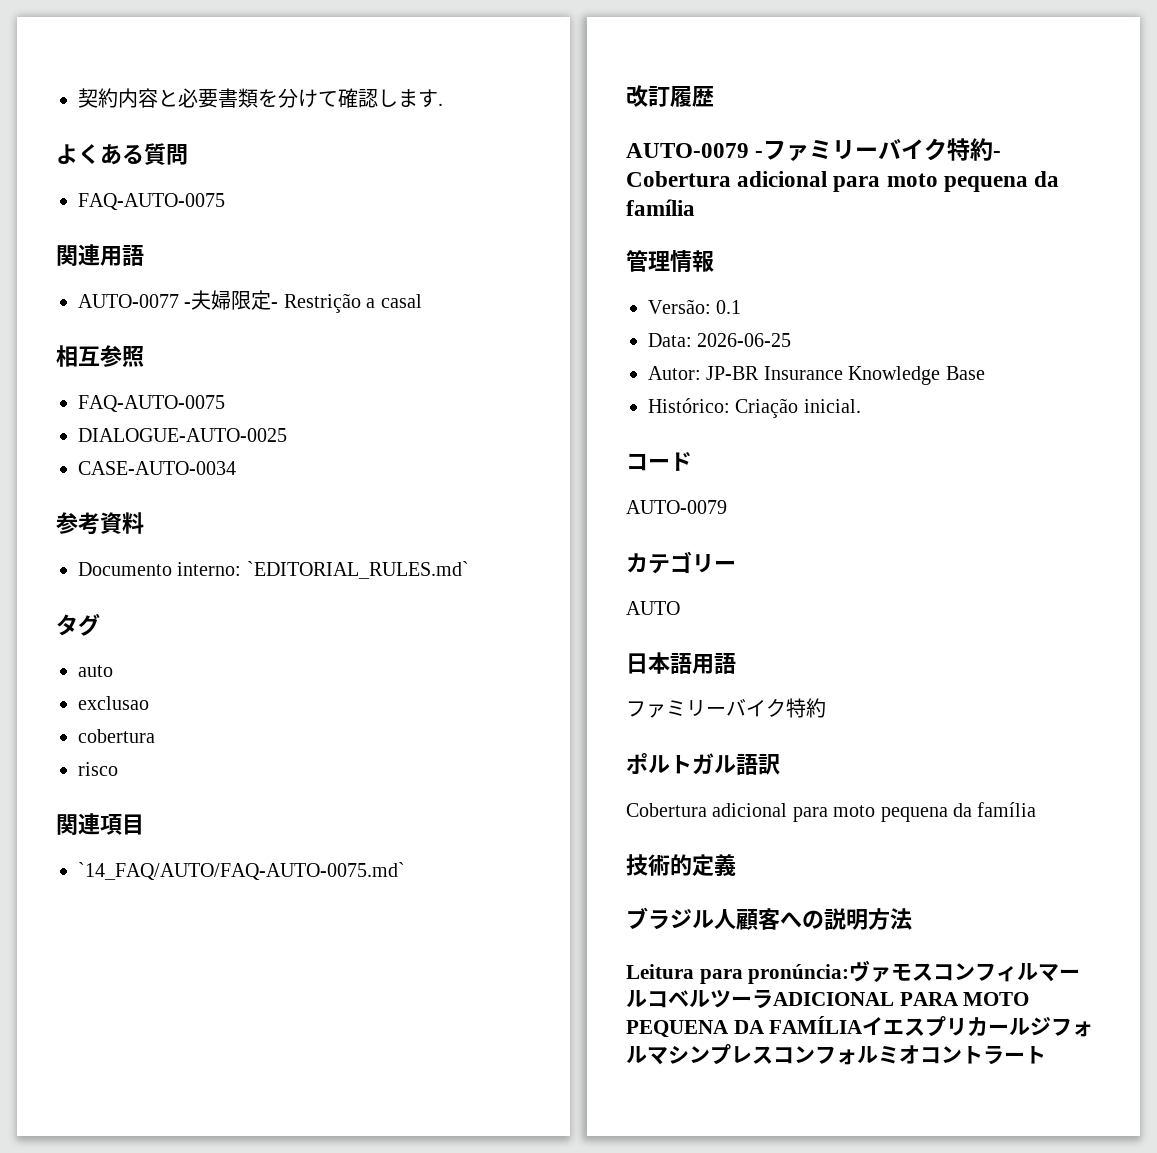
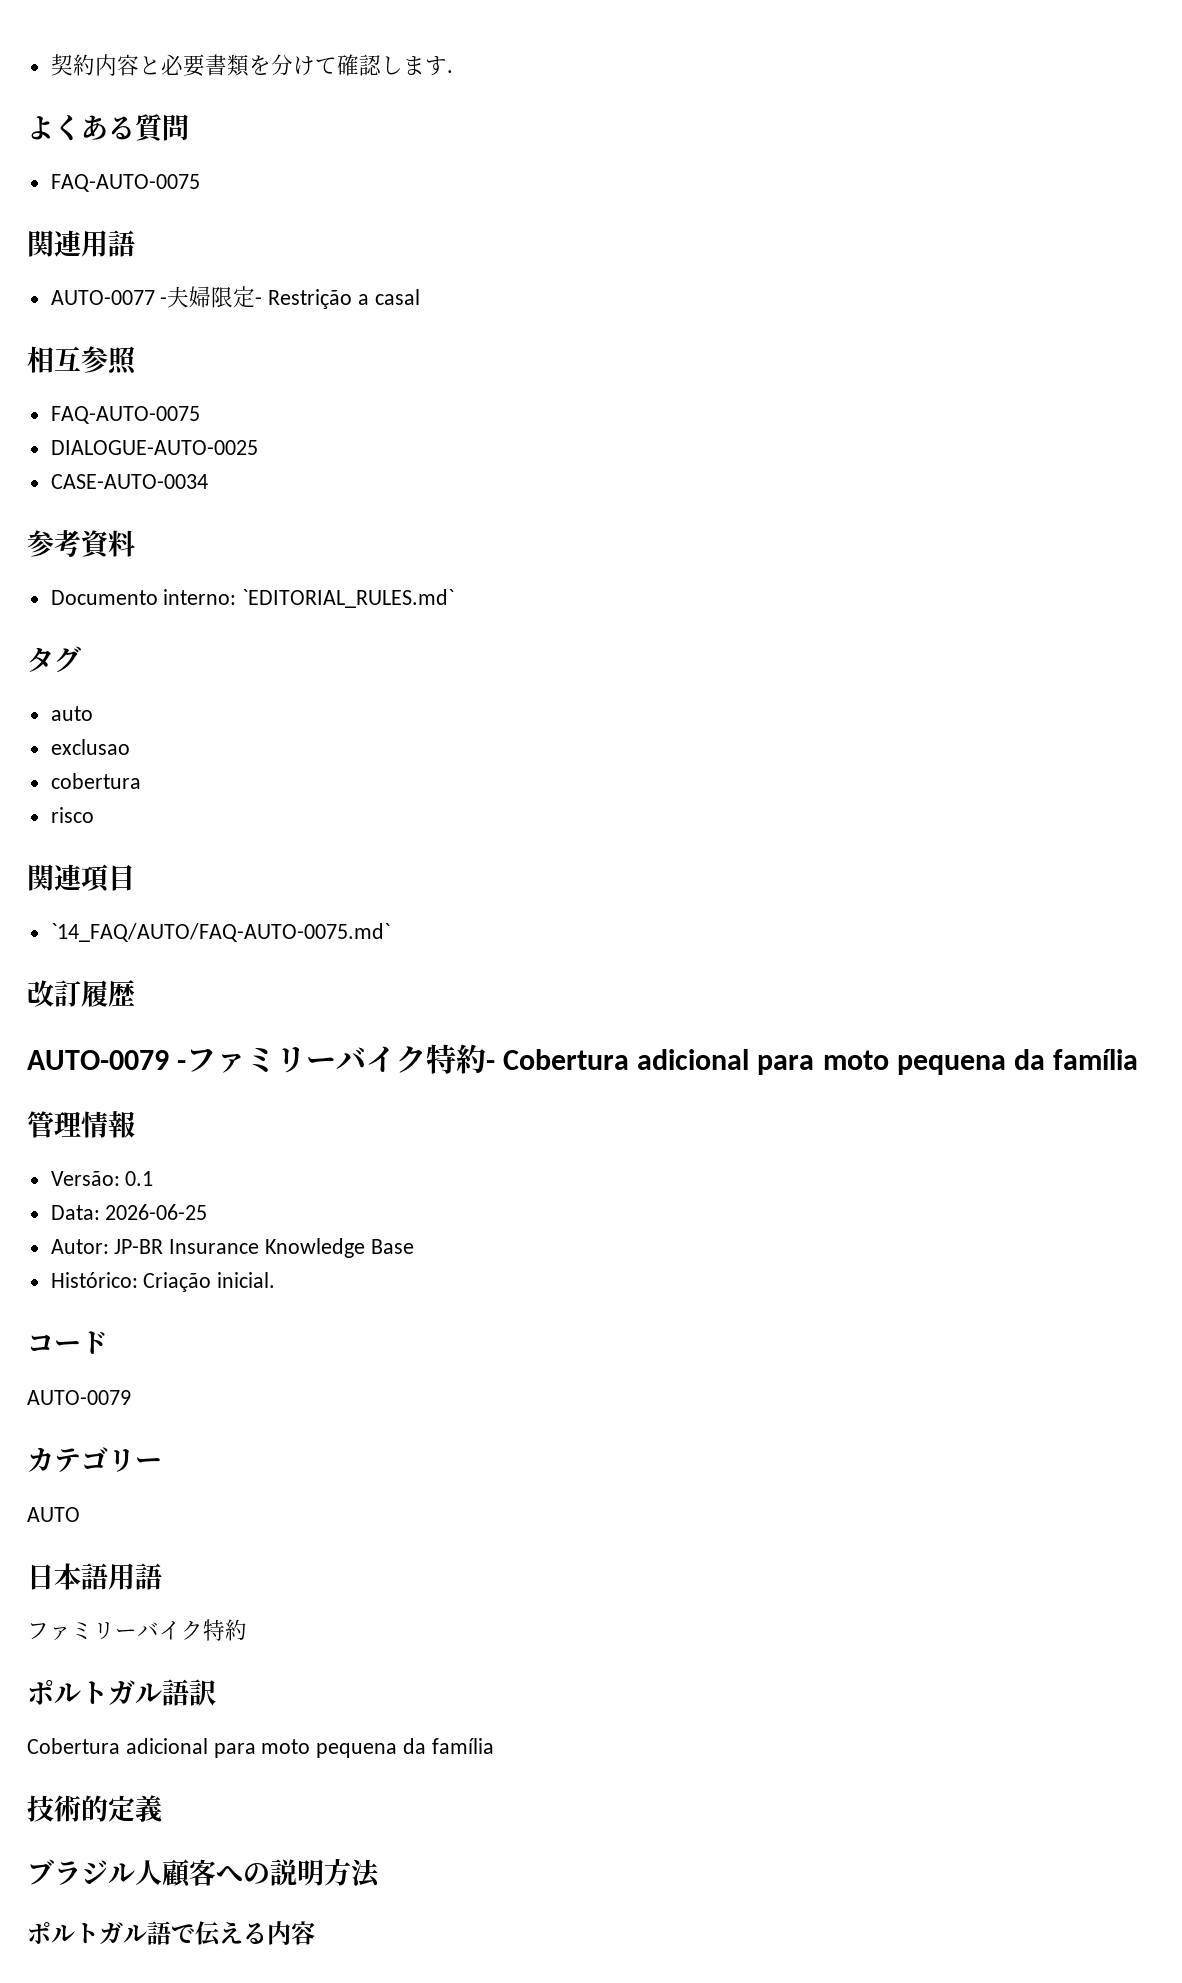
[626,960,1081,984] [626,989,1030,1009] [626,1016,1094,1038] [626,1044,1046,1065] Leitura para pronúncia:ヴァモスコンフィルマールコベルツーラADICIONAL PARA MOTO PEQUENA DA FAMÍLIAイエスプリカールジフォルマシンプレスコンフォルミオコントラート -> [27,1921,315,1947] ポルトガル語で伝える内容

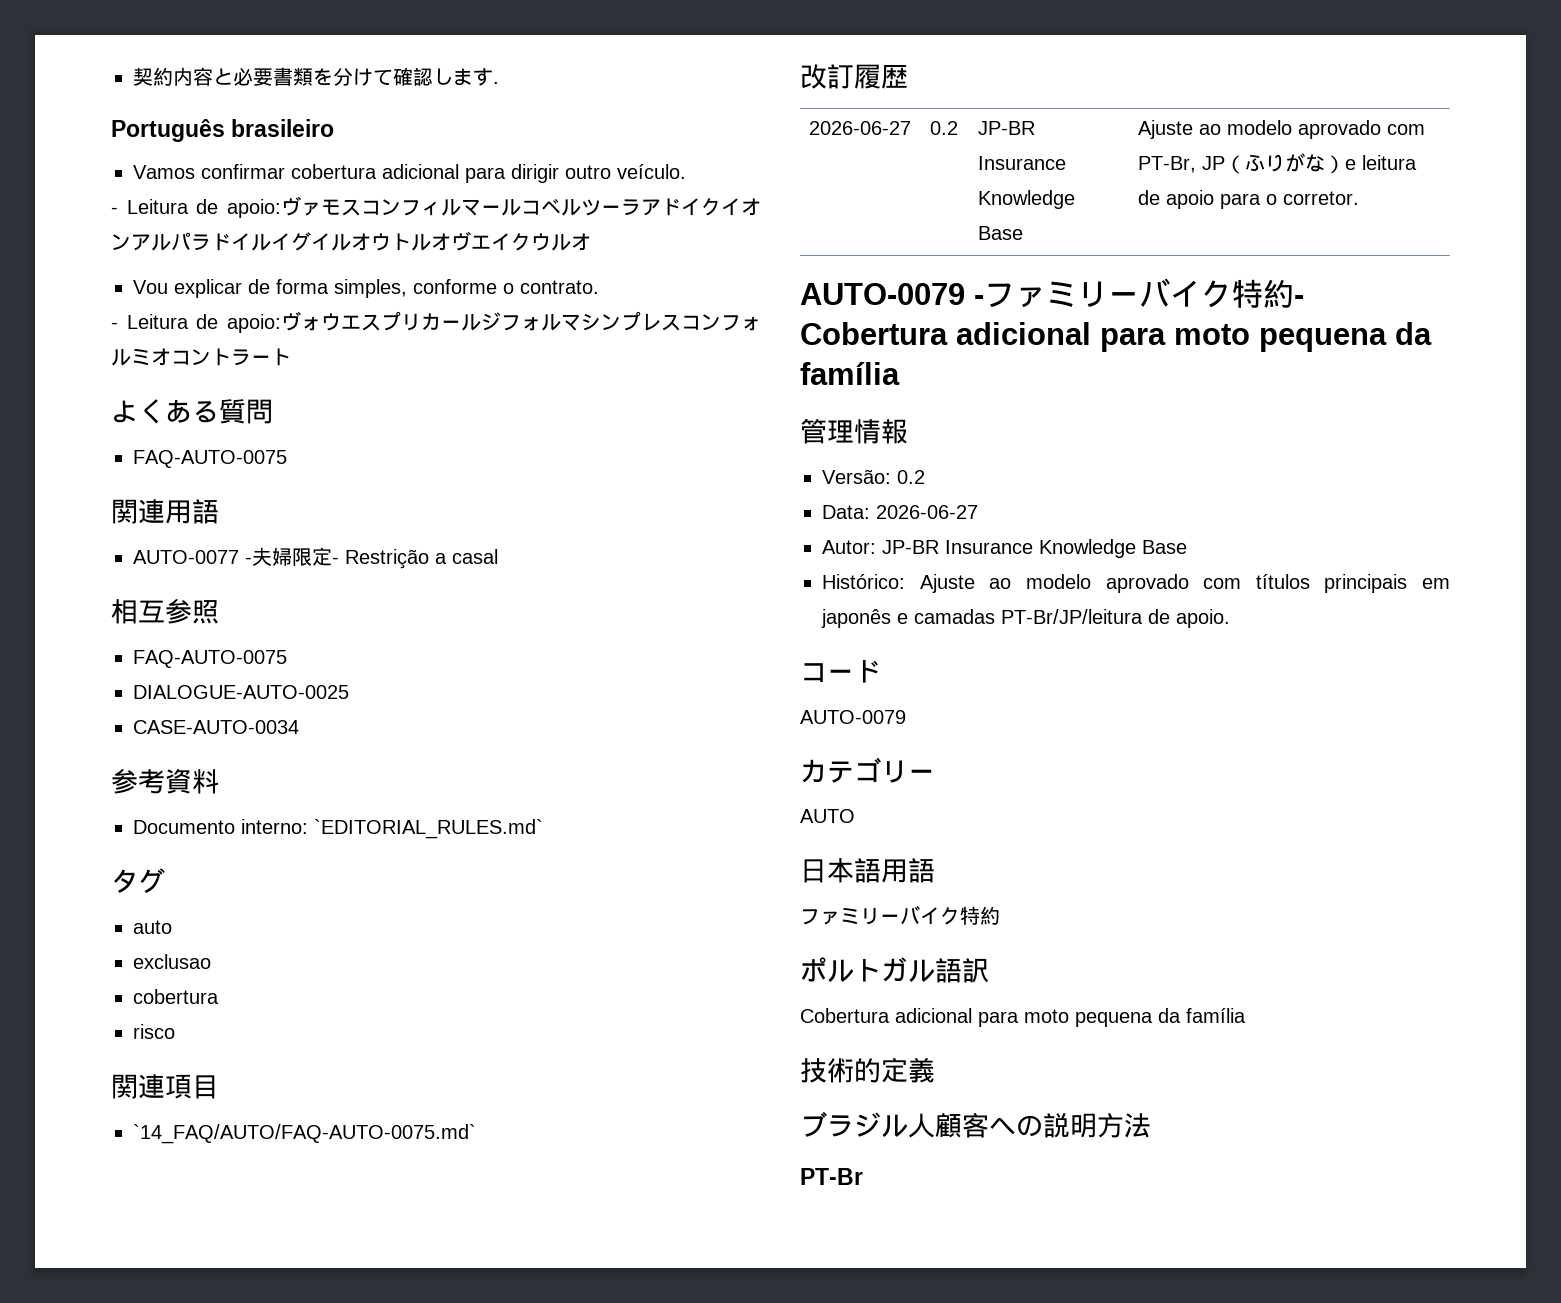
(453, 71) none -> [111,119,335,142] [133,164,686,183] [111,196,761,218] [111,231,591,251] [133,279,599,298] [111,311,761,333] [111,348,291,366] // Português brasileiro // Vamos confirmar cobertura adicional para dirigir outro veículo. // - Leitura de apoio:ヴァモスコンフィルマールコベルツーラアドイクイオンアルパラドイルイグイルオウトルオヴエイクウルオ // Vou explicar de forma simples, conforme o contrato. // - Leitura de apoio:ヴォウエスプリカールジフォルマシンプレスコンフォルミオコントラート
(135, 993) none -> [809,121,912,135] [930,121,959,135] [978,121,1036,135] [978,156,1067,170] [978,190,1076,209] [978,226,1024,240] [1138,120,1426,139] [1138,153,1418,174] [1138,190,1360,209] // 2026-06-27 | 0.2 | JP-BR Insurance Knowledge Base | Ajuste ao modelo aprovado com PT-Br, JP（ふりがな）e leitura de apoio para o corretor.
[125,1171,154,1186] 0.1 -> [897,470,925,484] 0.2
[105,1204,208,1220] 2026-06-25 -> [876,505,978,519] 2026-06-27
[143,1272,276,1292] Criação inicial. -> [919,574,1450,593] [821,609,1230,628] Ajuste ao modelo aprovado com títulos principais em japonês e camadas PT-Br/JP/leitura de apoio.
[27,1921,315,1947] ポルトガル語で伝える内容 -> [800,1168,863,1185] PT-Br

